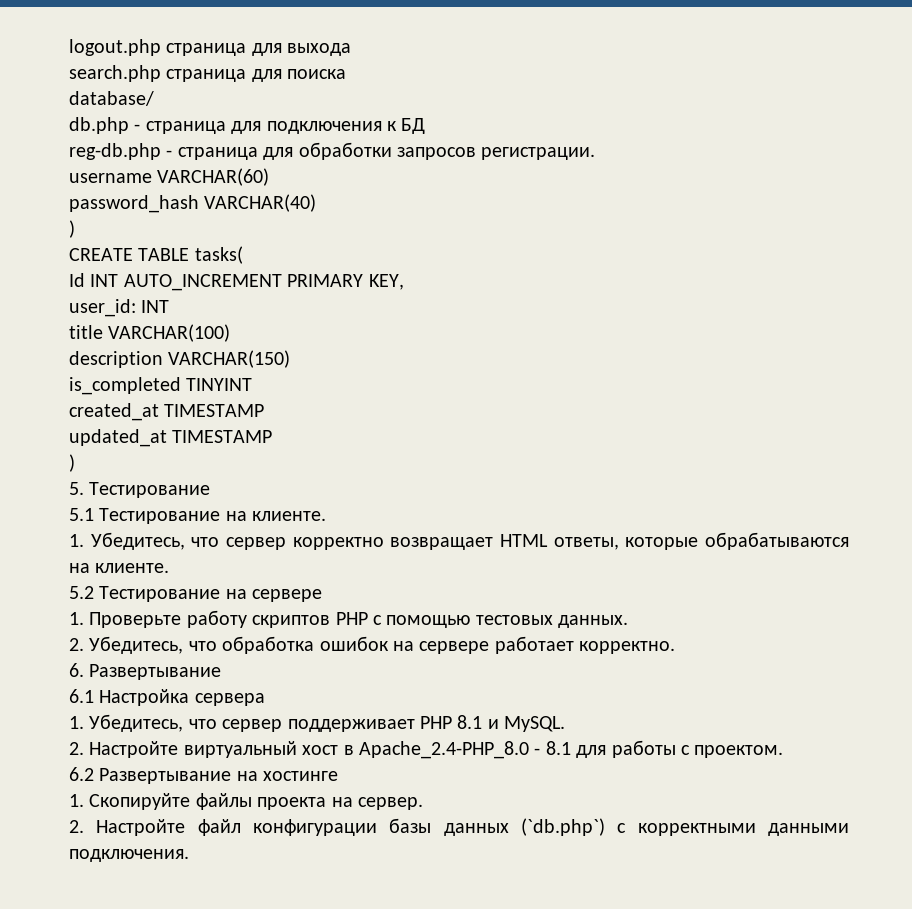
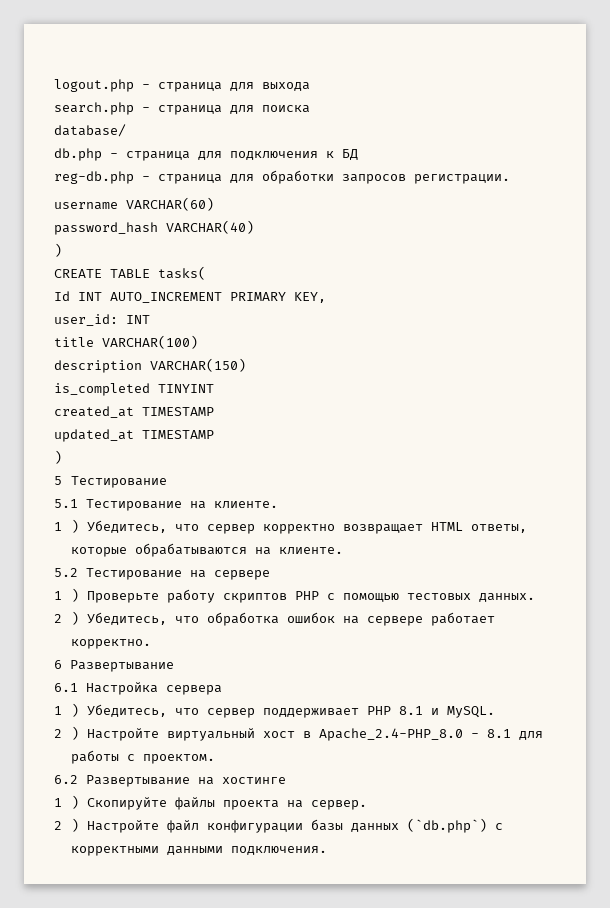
(161, 47) none -> [142,84,150,89] -
(161, 73) none -> [142,107,150,112] -
[69,482,84,495] 5. -> [54,476,62,485] 5
[69,534,84,547] 1. -> [54,519,79,533] 1 )
[69,612,84,625] 1. -> [54,588,79,602] 1 )
[69,638,84,651] 2. -> [54,611,79,625] 2 )
[69,663,84,677] 6. -> [54,660,62,669] 6
[69,716,84,729] 1. -> [54,703,79,717] 1 )
[69,742,84,755] 2. -> [54,726,79,740] 2 )
[69,794,84,807] 1. -> [54,795,79,809] 1 )
[69,820,84,833] 2. -> [54,818,79,832] 2 )

